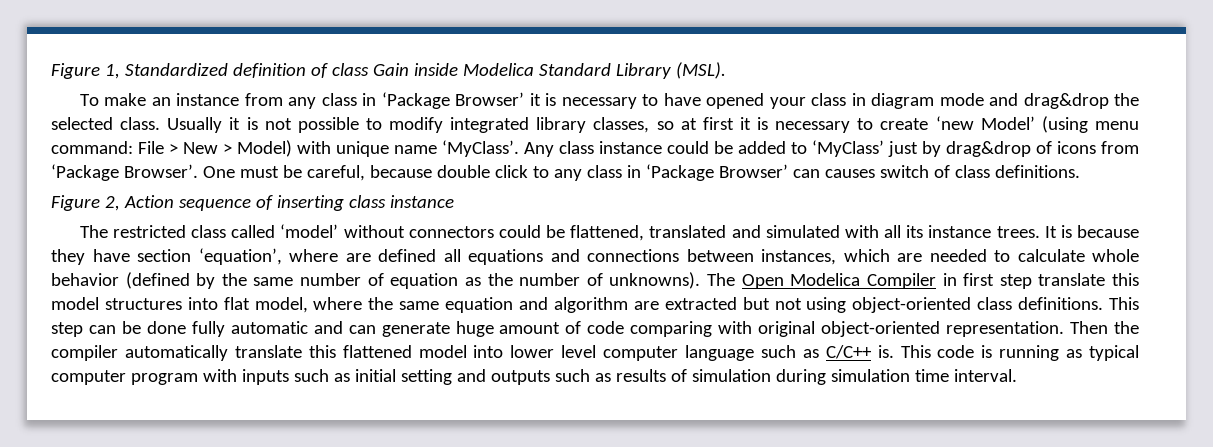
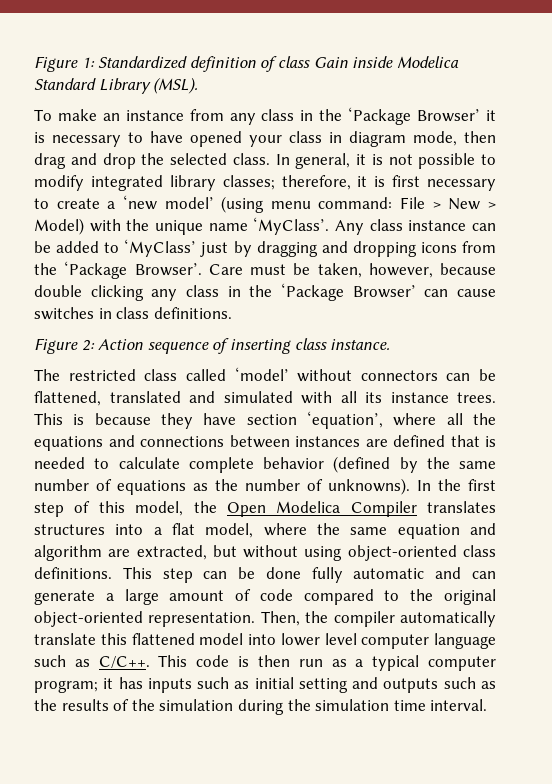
[51,63,120,79] Figure 1, -> [34,56,95,72] Figure 1:
(377, 99) none -> [319,109,343,121] the
[939,93,1109,109] mode and drag&drop -> [413,131,496,146] [34,153,136,169] mode, then drag and drop
[167,117,223,133] Usually -> [275,153,351,169] In general,
[593,117,769,133] classes, so at first it is -> [222,175,421,190] classes; therefore, it is first
[935,116,1035,130] ‘new Model’ -> [107,195,214,210] a ‘new model’
(331, 147) none -> [126,219,150,231] the
[667,141,709,154] could -> [472,223,497,231] can
[946,141,1052,157] drag&drop of -> [256,241,417,257] dragging and dropping
(1139, 147) none -> [34,263,57,275] the
[202,166,235,178] One -> [208,264,243,275] Care
[306,165,641,181] careful, because double click to any class in -> [317,263,496,278] [34,285,273,301] taken, however, because double clicking any class in the
[824,165,950,178] causes switch of -> [457,289,496,297] [34,307,112,320] cause switches in
[104,196,120,211] 2, -> [81,339,95,351] 2:
[389,195,454,208] instance -> [330,339,391,350] instance.
[498,225,541,238] could -> [446,373,471,381] can
[1044,226,1057,238] It -> [34,413,63,425] This
[345,249,461,262] are defined all -> [446,413,496,425] all the
[761,249,922,265] instances, which are -> [295,435,496,447] instances are defined that is
[1092,249,1139,262] whole -> [188,457,254,473] complete
[390,273,459,289] equation -> [117,480,186,495] equations
[707,273,1139,289] [51,297,99,310] The Open Modelica Compiler in first step translate this model -> [417,479,496,491] [34,501,496,517] In the first step of this model, the Open Modelica Compiler translates
(218, 303) none -> [153,527,162,535] a
[664,297,802,310] extracted but not -> [136,545,299,560] extracted, but without
[455,321,494,337] huge -> [105,589,159,605] a large
[630,321,753,337] comparing with -> [303,589,434,605] compared to the
[1070,321,1109,334] Then -> [260,611,300,626] Then,
[825,345,894,359] C/C++ is. -> [98,656,150,668] C/C++.
[999,345,1139,361] [51,369,237,385] running as typical computer program with -> [257,655,496,671] [34,677,143,693] then run as a typical computer program; it has
(611, 377) none -> [34,699,57,711] the
(687, 375) none -> [131,699,155,711] the
(826, 377) none -> [287,699,311,711] the

